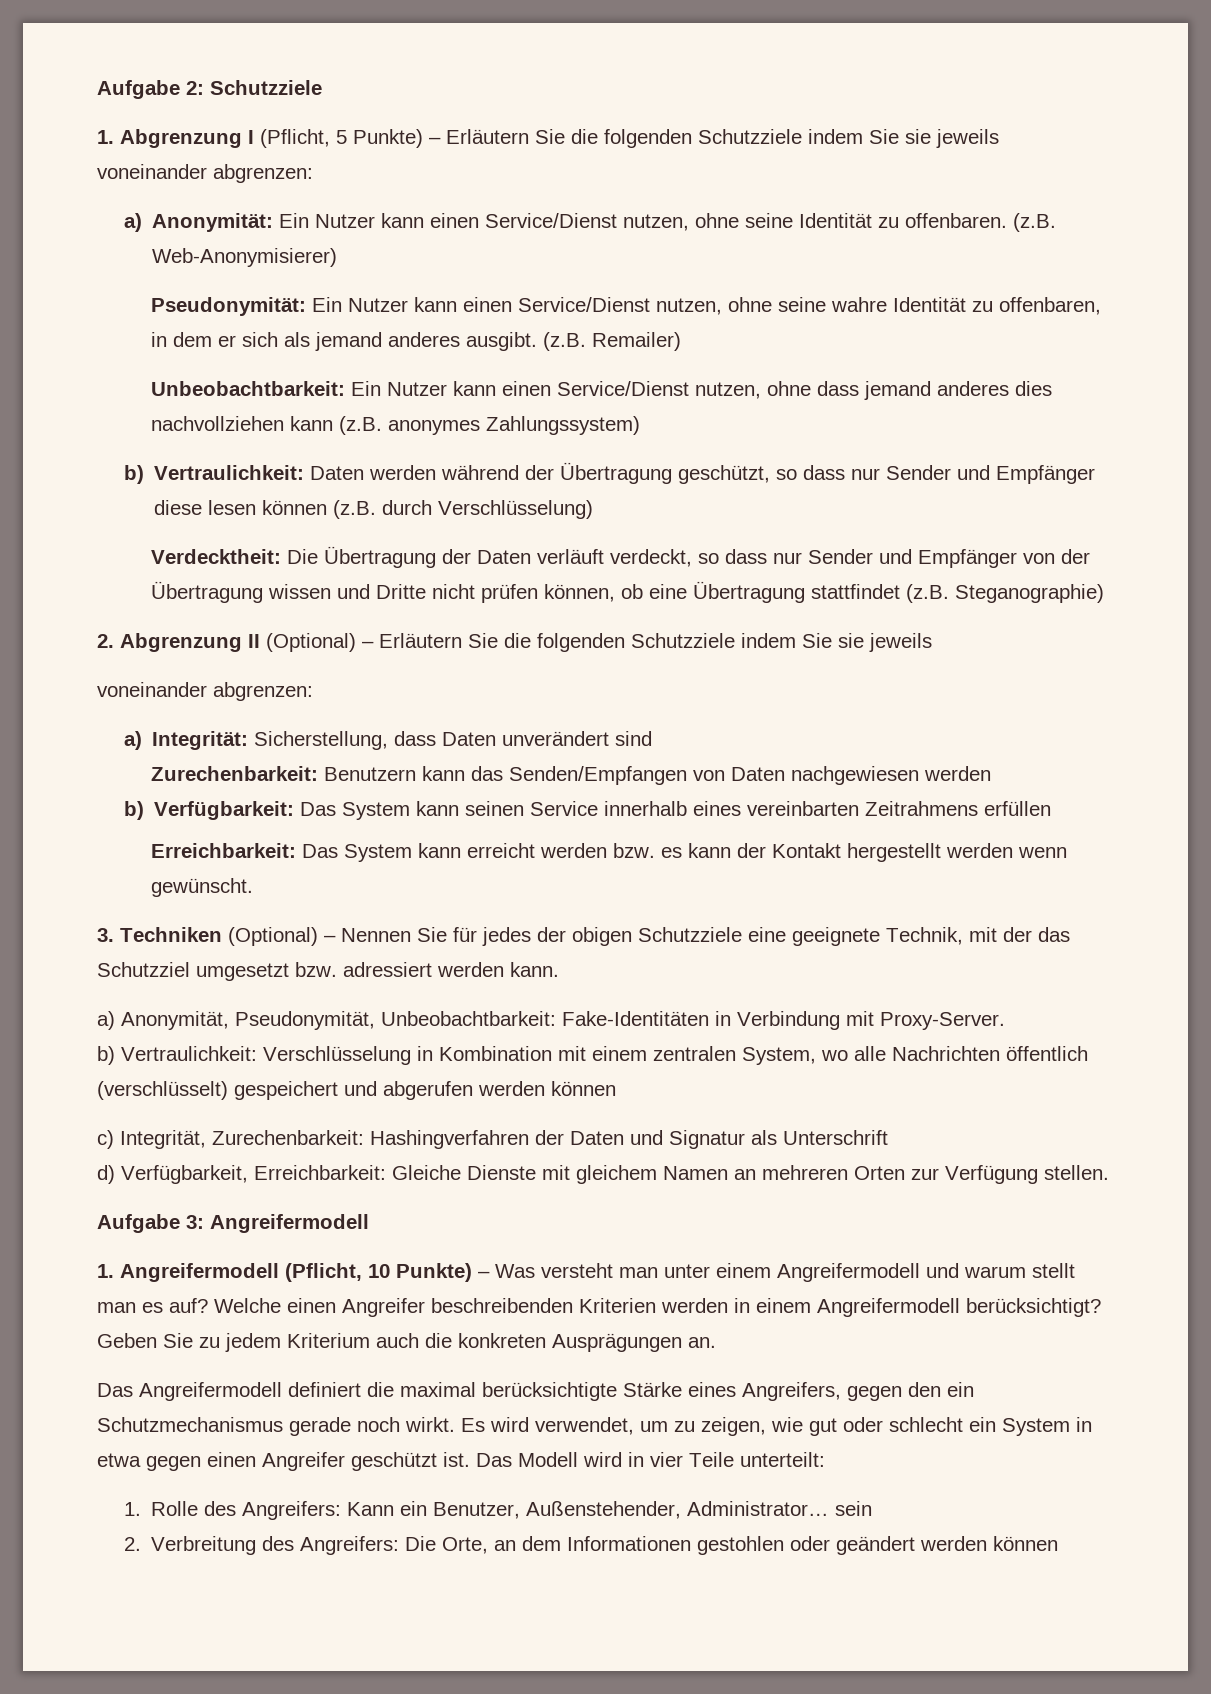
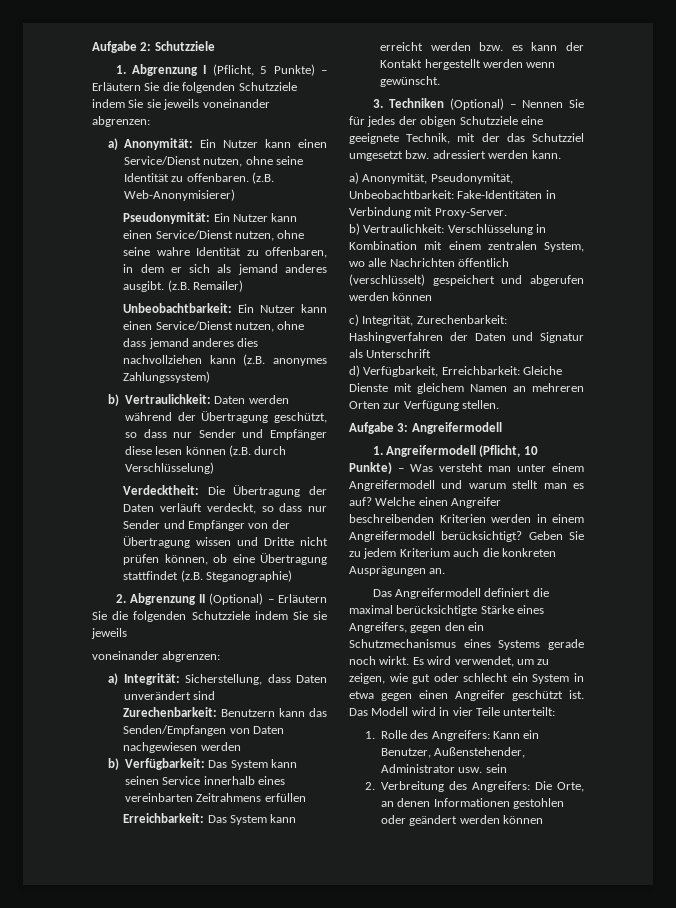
(283, 1424) none -> [463,639,541,650] eines Systems
[687,1501,830,1516] Administrator… -> [380,764,483,773] Administrator usw.
[522,1536,562,1551] dem -> [397,798,431,807] denen

